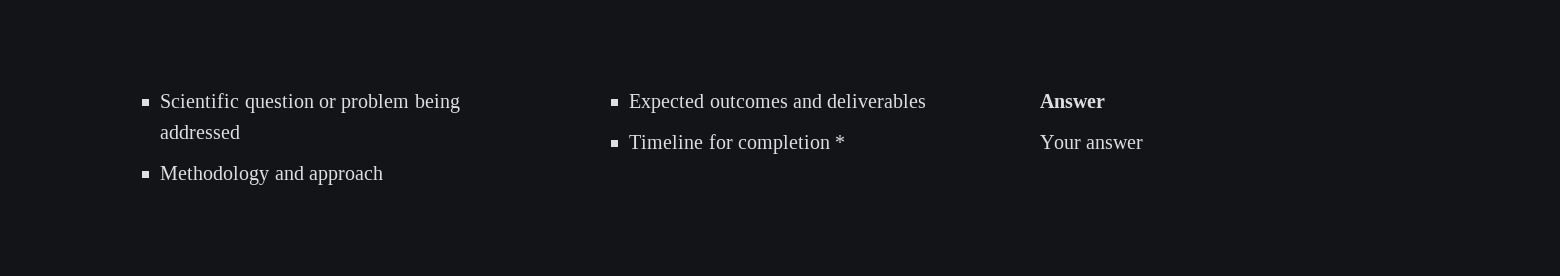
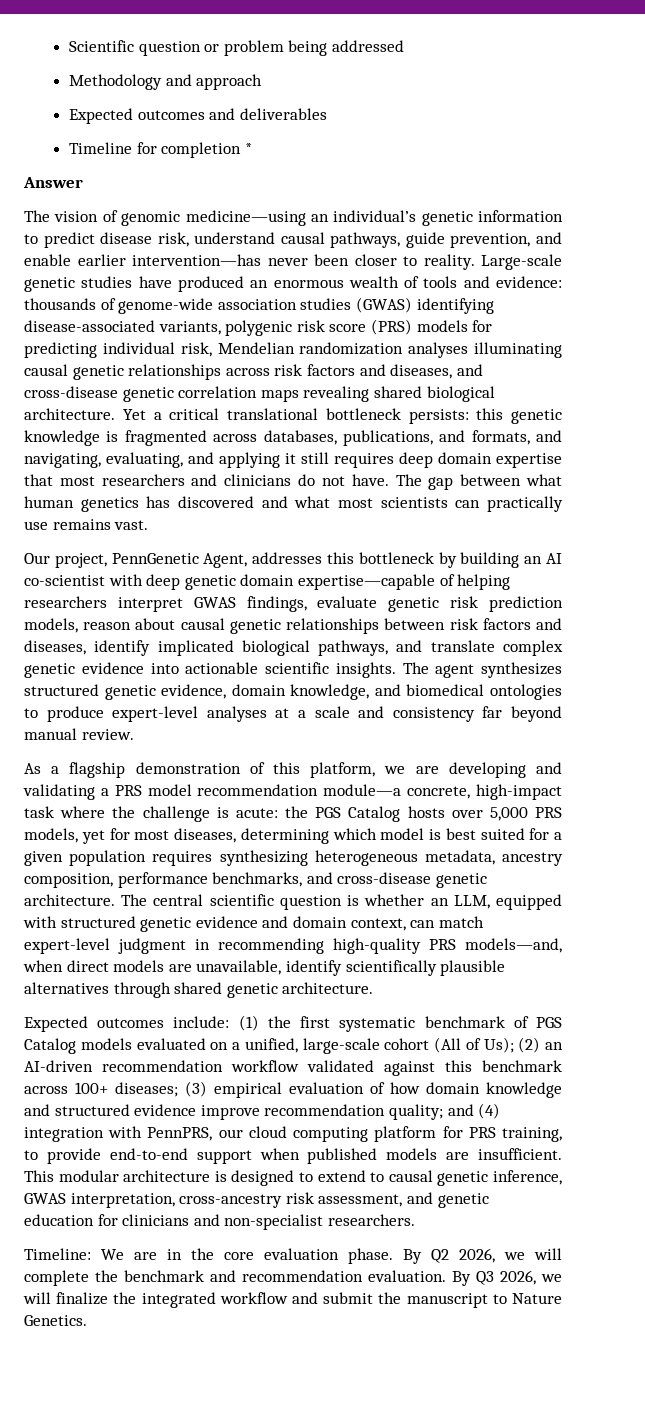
[1040,135,1144,149] Your answer -> [24,210,563,226] [24,232,562,248] [24,254,562,270] [24,276,563,292] [24,297,494,314] [24,319,493,336] [24,342,562,358] [24,364,483,380] [24,386,495,402] [24,408,562,424] [24,430,562,446] [24,452,562,468] [24,474,562,490] [24,496,563,512] [24,519,149,530] [24,552,562,568] [24,574,511,590] [24,596,563,612] [24,618,562,634] [24,640,563,656] [24,662,562,678] [24,684,562,700] [24,706,563,722] [24,728,134,740] [24,762,562,778] [23,784,562,800] [24,806,562,822] [24,828,562,844] [24,850,563,866] [24,872,487,888] [24,894,562,910] [23,916,484,932] [24,938,562,954] [23,960,506,976] [24,982,374,998] [24,1015,562,1032] [24,1037,563,1054] [24,1060,562,1076] [24,1081,562,1098] [24,1103,501,1120] [24,1126,562,1142] [24,1148,562,1164] [24,1170,563,1186] [24,1192,489,1208] [24,1214,415,1230] [24,1248,562,1264] [24,1270,562,1286] [23,1292,562,1308] [24,1315,87,1326] The vision of genomic medicine—using an individual’s genetic information to predict disease risk, understand causal pathways, guide prevention, and enable earlier intervention—has never been closer to reality. Large-scale genetic studies have produced an enormous wealth of tools and evidence: thousands of genome-wide association studies (GWAS) identifying disease-associated variants, polygenic risk score (PRS) models for predicting individual risk, Mendelian randomization analyses illuminating causal genetic relationships across risk factors and diseases, and cross-disease genetic correlation maps revealing shared biological architecture. Yet a critical translational bottleneck persists: this genetic knowledge is fragmented across databases, publications, and formats, and navigating, evaluating, and applying it still requires deep domain expertise that most researchers and clinicians do not have. The gap between what human genetics has discovered and what most scientists can practically use remains vast. // Our project, PennGenetic Agent, addresses this bottleneck by building an AI co-scientist with deep genetic domain expertise—capable of helping researchers interpret GWAS findings, evaluate genetic risk prediction models, reason about causal genetic relationships between risk factors and diseases, identify implicated biological pathways, and translate complex genetic evidence into actionable scientific insights. The agent synthesizes structured genetic evidence, domain knowledge, and biomedical ontologies to produce expert-level analyses at a scale and consistency far beyond manual review. // As a flagship demonstration of this platform, we are developing and validating a PRS model recommendation module—a concrete, high-impact task where the challenge is acute: the PGS Catalog hosts over 5,000 PRS models, yet for most diseases, determining which model is best suited for a given population requires synthesizing heterogeneous metadata, ancestry composition, performance benchmarks, and cross-disease genetic architecture. The central scientific question is whether an LLM, equipped with structured genetic evidence and domain context, can match expert-level judgment in recommending high-quality PRS models—and, when direct models are unavailable, identify scientifically plausible alternatives through shared genetic architecture. // Expected outcomes include: (1) the first systematic benchmark of PGS Catalog models evaluated on a unified, large-scale cohort (All of Us); (2) an AI-driven recommendation workflow validated against this benchmark across 100+ diseases; (3) empirical evaluation of how domain knowledge and structured evidence improve recommendation quality; and (4) integration with PennPRS, our cloud computing platform for PRS training, to provide end-to-end support when published models are insufficient. This modular architecture is designed to extend to causal genetic inference, GWAS interpretation, cross-ancestry risk assessment, and genetic education for clinicians and non-specialist researchers. // Timeline: We are in the core evaluation phase. By Q2 2026, we will complete the benchmark and recommendation evaluation. By Q3 2026, we will finalize the integrated workflow and submit the manuscript to Nature Genetics.

